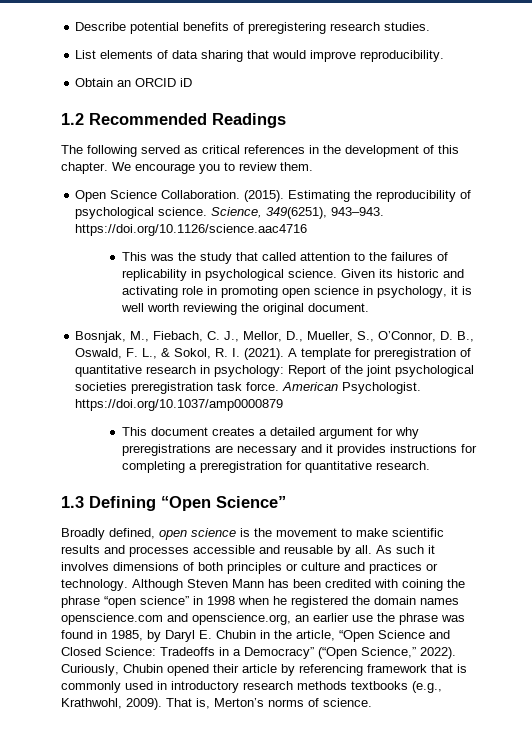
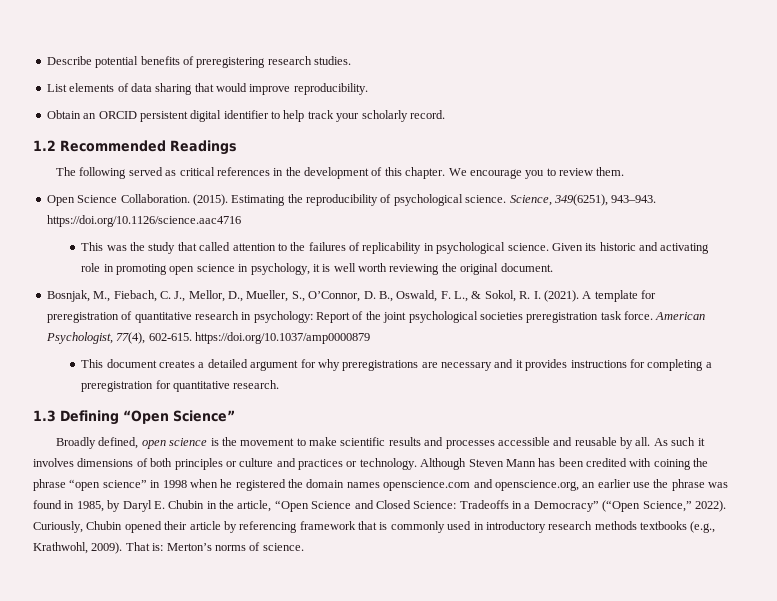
[180,78,193,87] iD -> [139,110,445,122] persistent digital identifier to help track your scholarly record.
[342,382,422,394] Psychologist. -> [45,332,192,344] Psychologist, 77(4), 602-615.
[196,698,210,709] is, -> [152,543,164,551] is:

